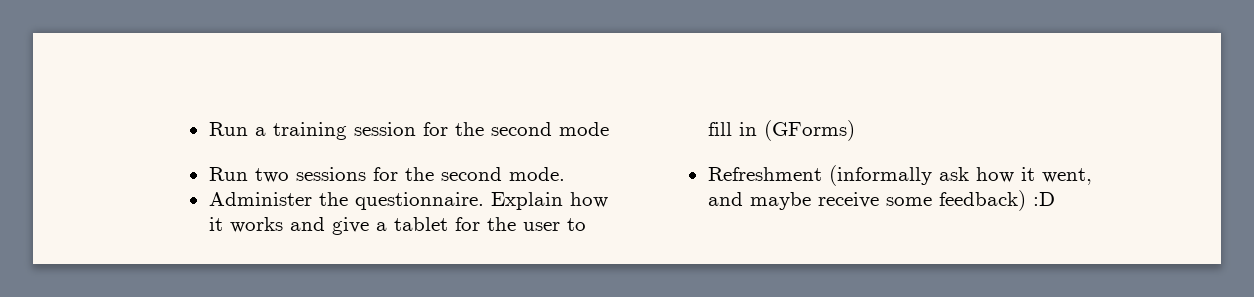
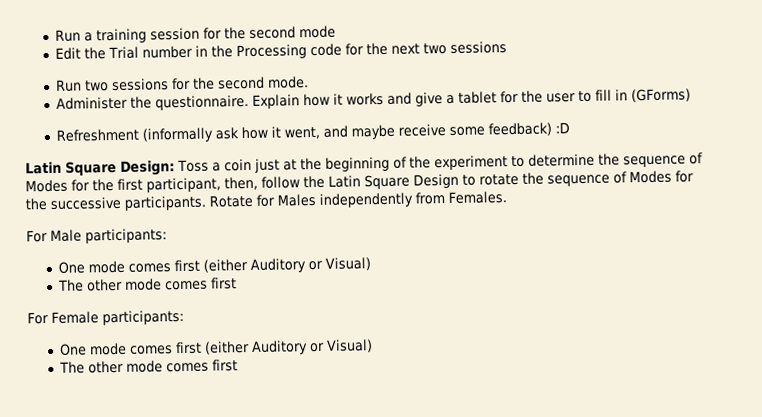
(609, 129) none -> [55,41,508,60] // Edit the Trial number in the Processing code for the next two sessions
(1055, 199) none -> [25,152,703,176] [25,170,694,193] [25,191,507,211] [26,228,167,244] [58,257,372,274] [58,277,238,292] [27,309,184,326] [59,339,374,356] [59,359,239,374] // Latin Square Design: Toss a coin just at the beginning of the experiment to determine the sequence of Modes for the first participant, then, follow the Latin Square Design to rotate the sequence of Modes for the successive participants. Rotate for Males independently from Females. // For Male participants: // One mode comes first (either Auditory or Visual) // The other mode comes first // For Female participants: // One mode comes first (either Auditory or Visual) // The other mode comes first

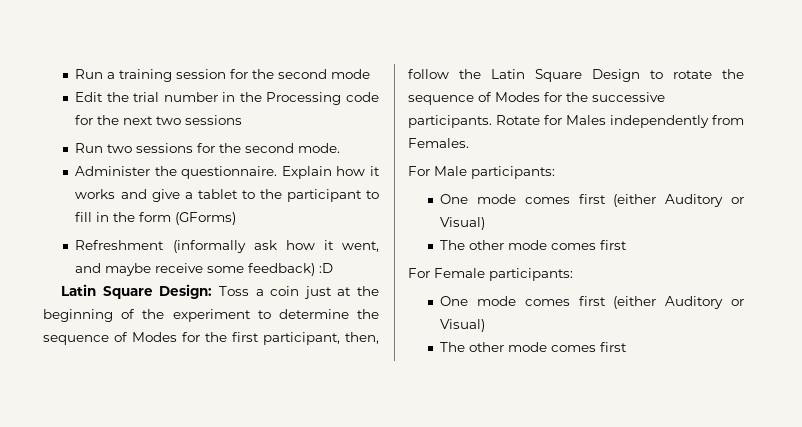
[108,46,140,60] Trial -> [133,92,160,102] trial
[500,90,577,104] for the user -> [241,189,362,202] to the participant
(629, 95) none -> [113,212,172,222] the form

